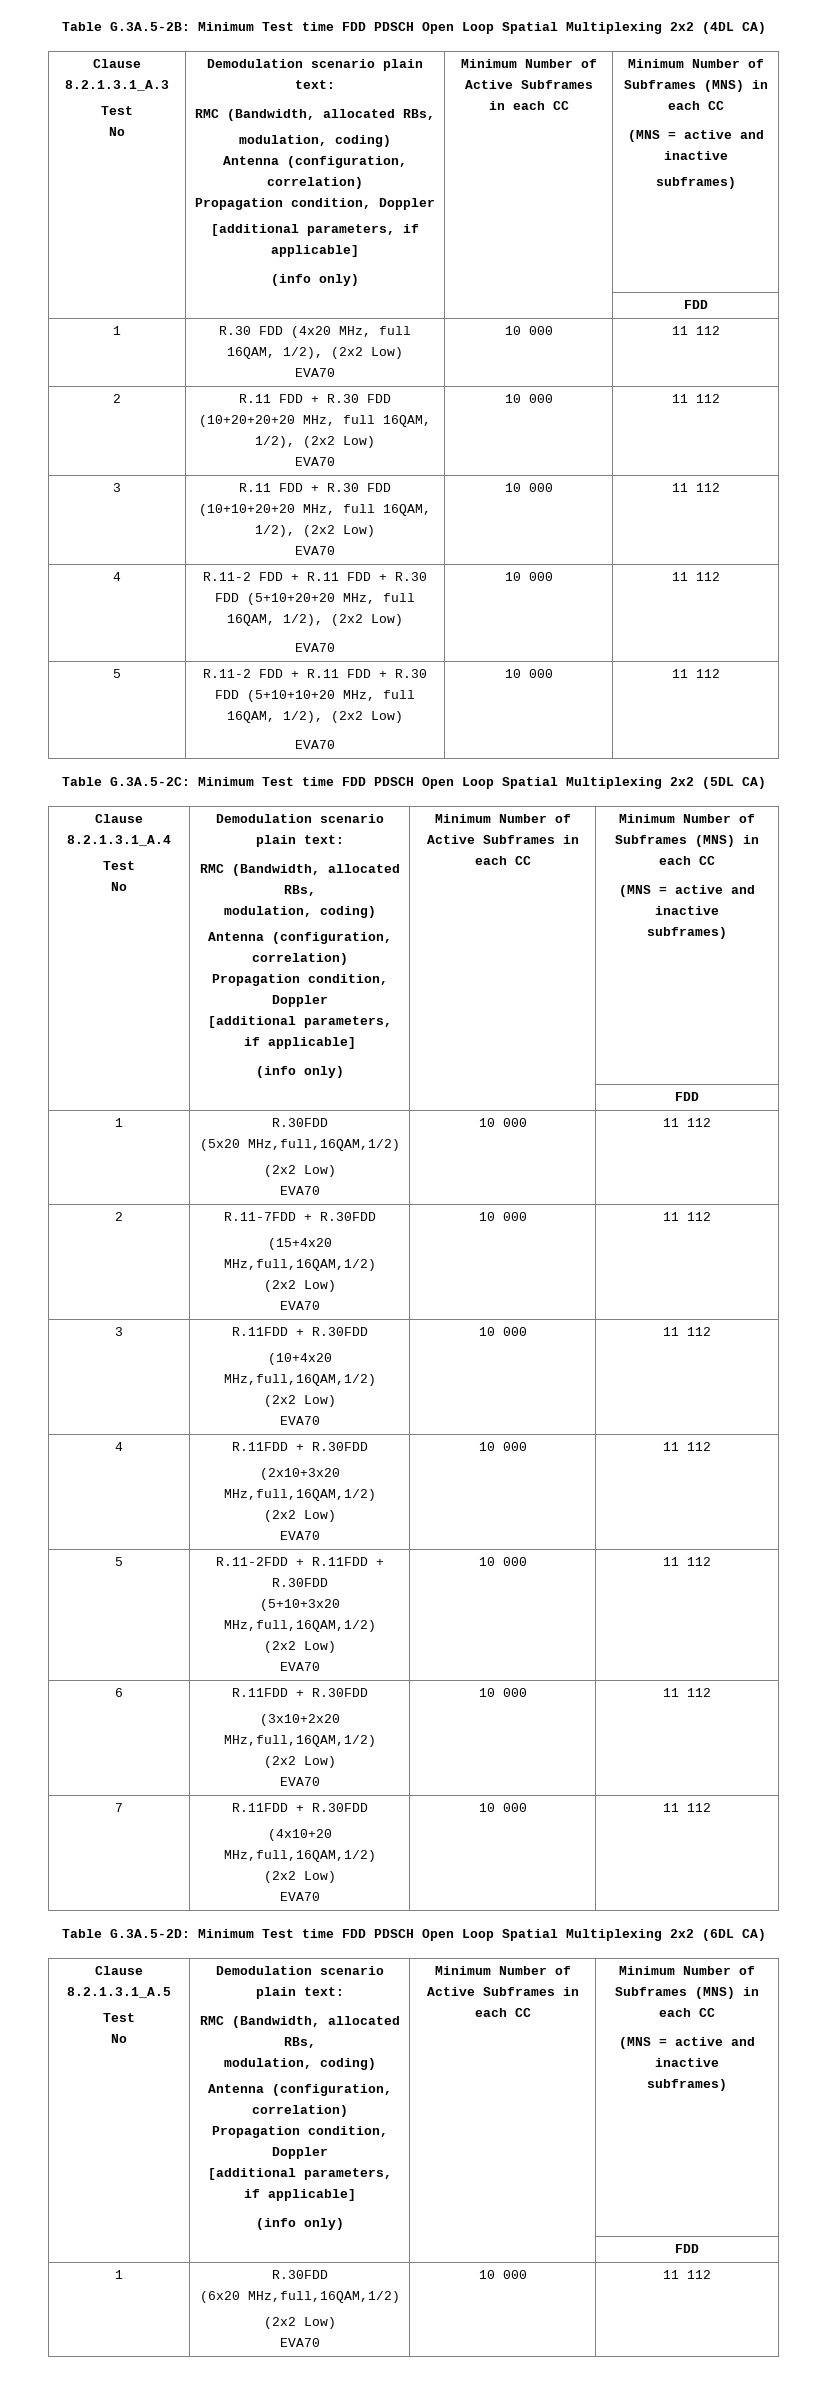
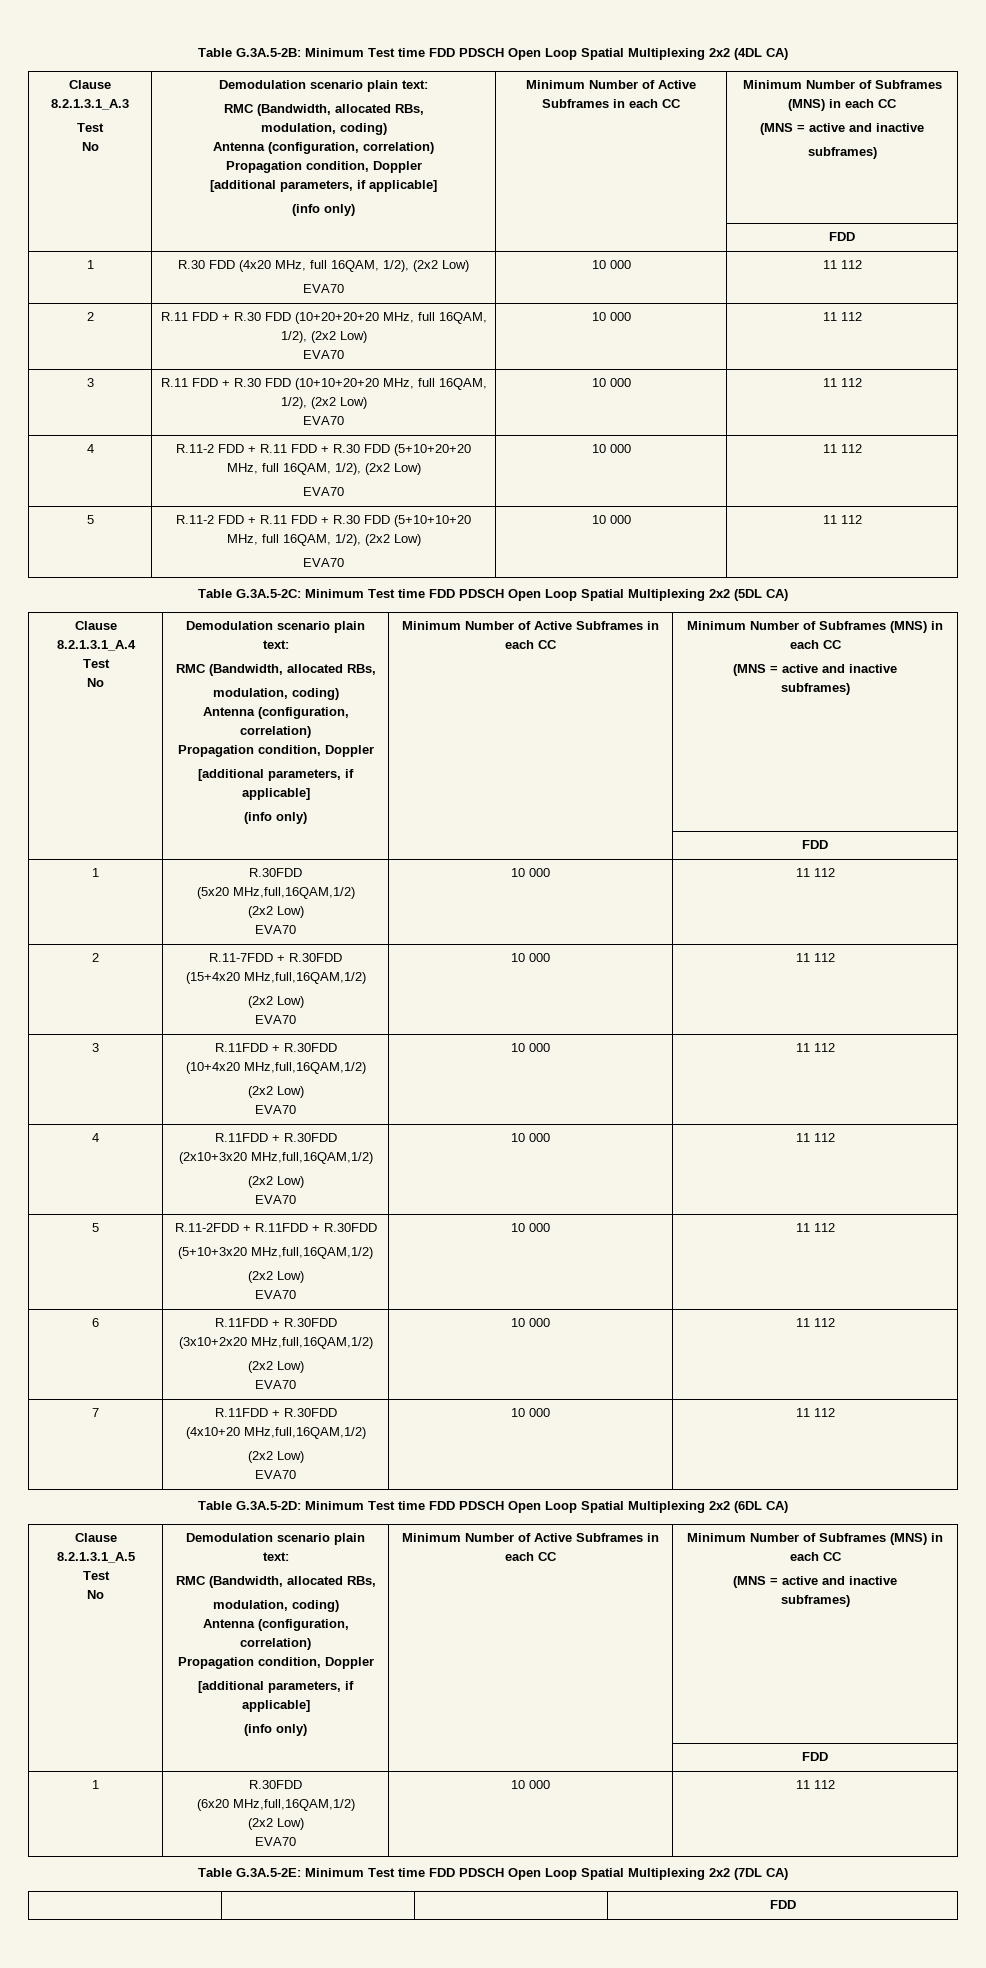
(711, 2274) none -> [198,1868,788,1880] [769,1900,796,1909] // Table G.3A.5-2E: Minimum Test time FDD PDSCH Open Loop Spatial Multiplexing 2x2 (7DL CA) // | | | FDD

